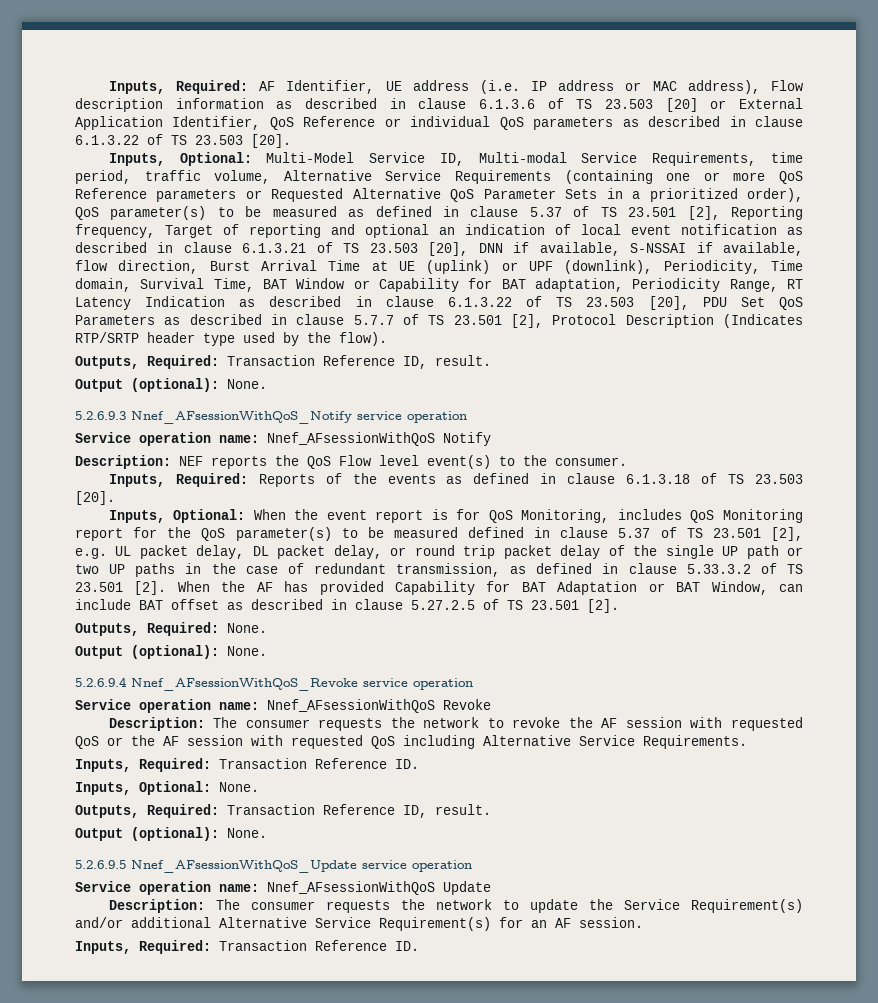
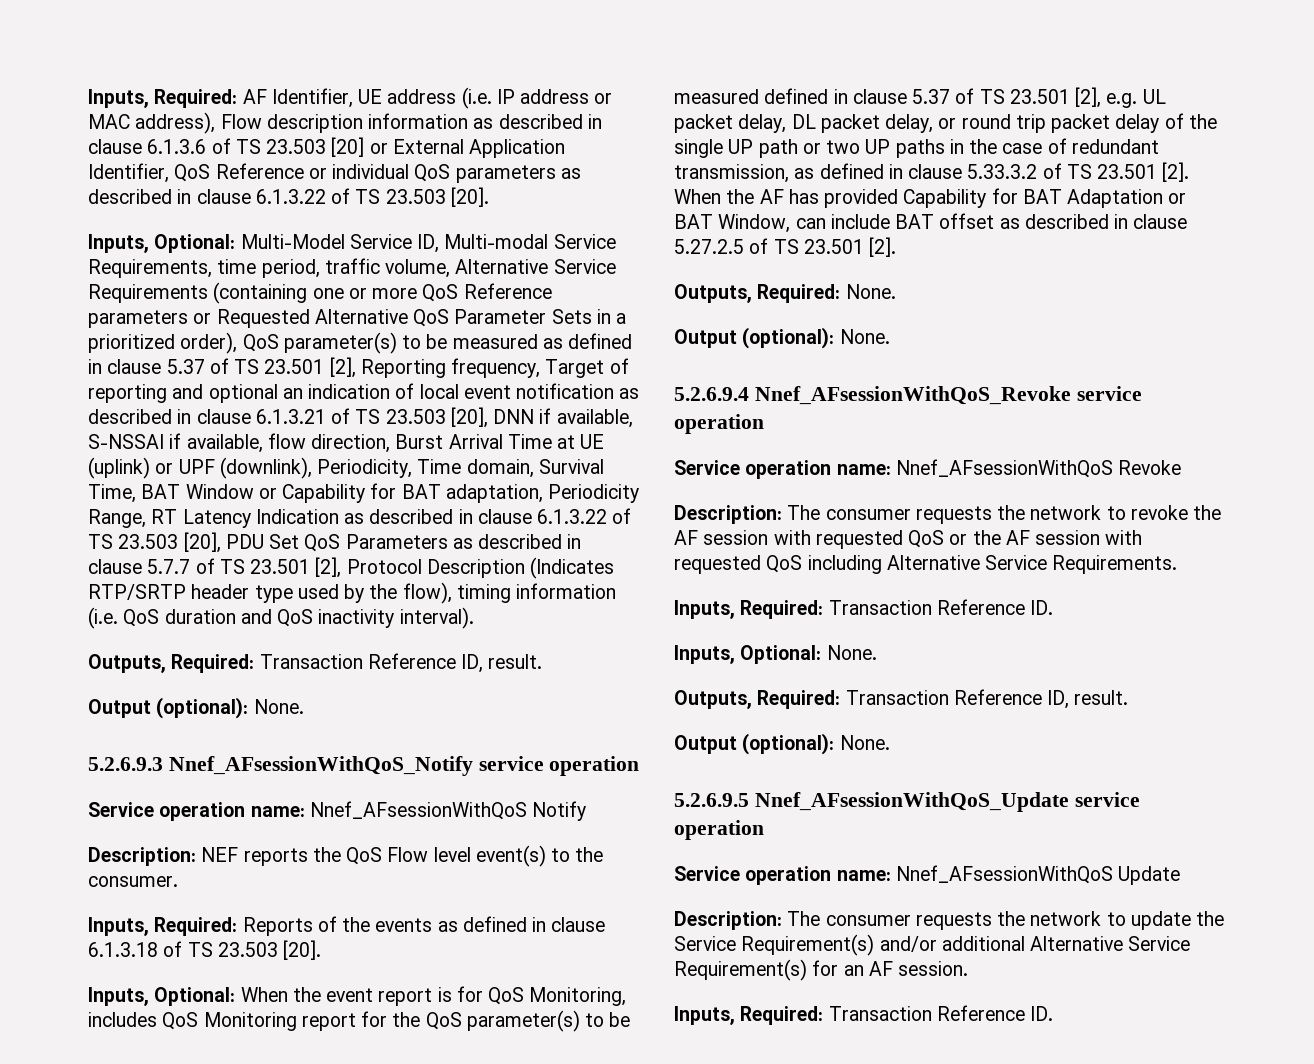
[339,332,387,346] flow). -> [402,582,617,604] [88,607,474,629] flow), timing information (i.e. QoS duration and QoS inactivity interval).

